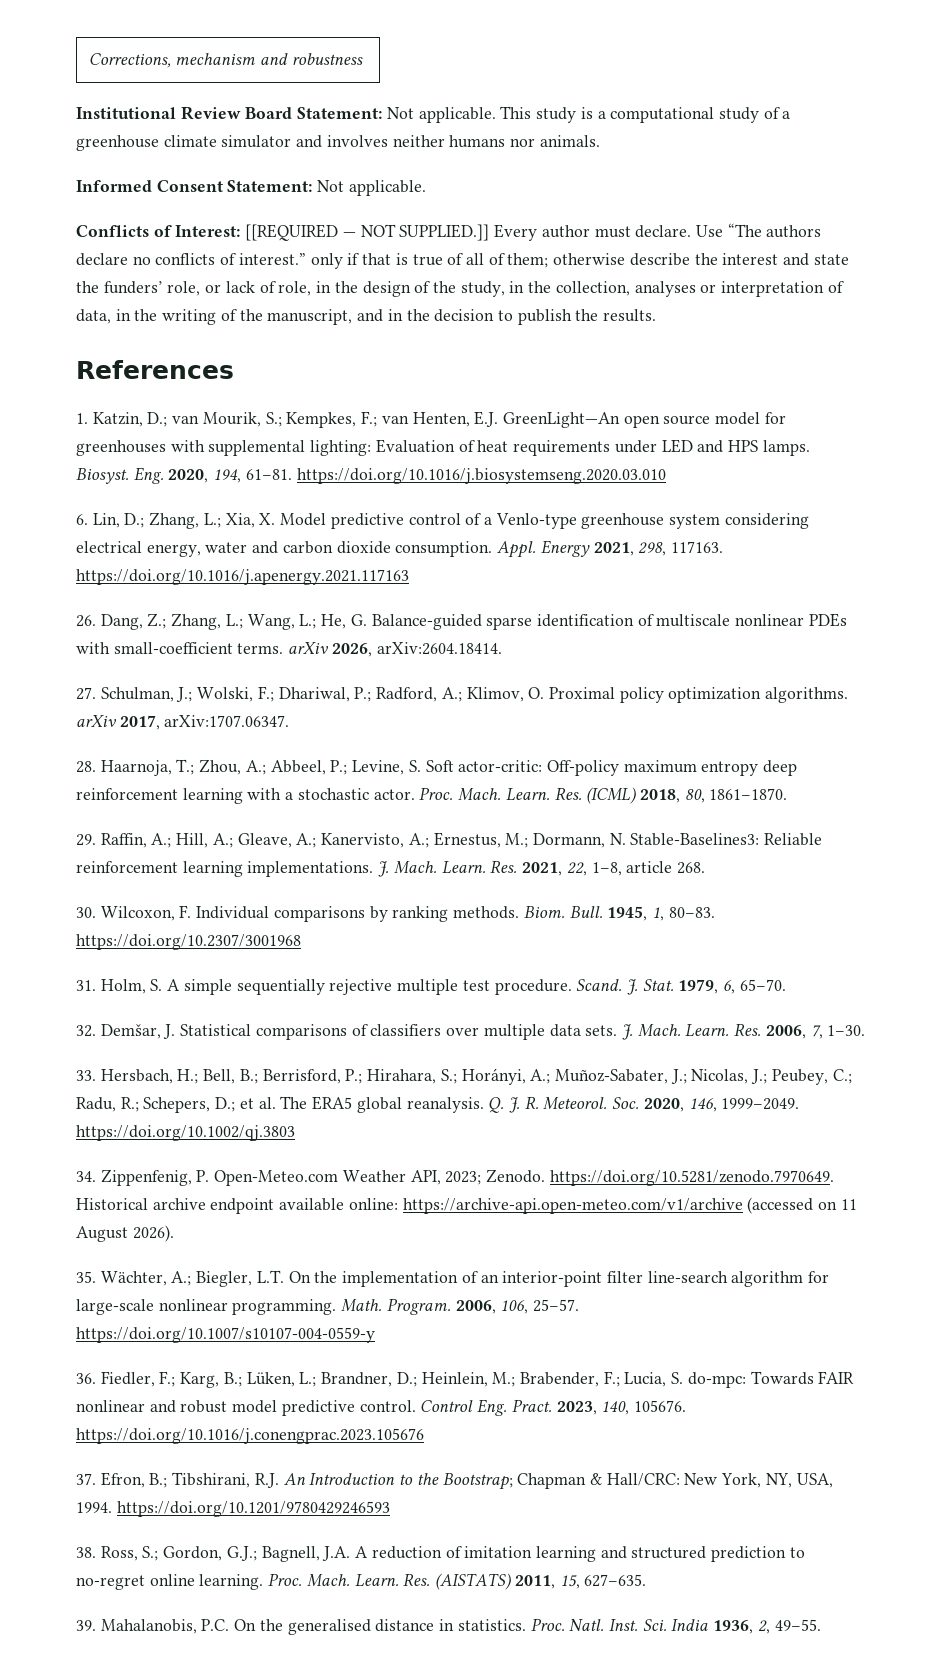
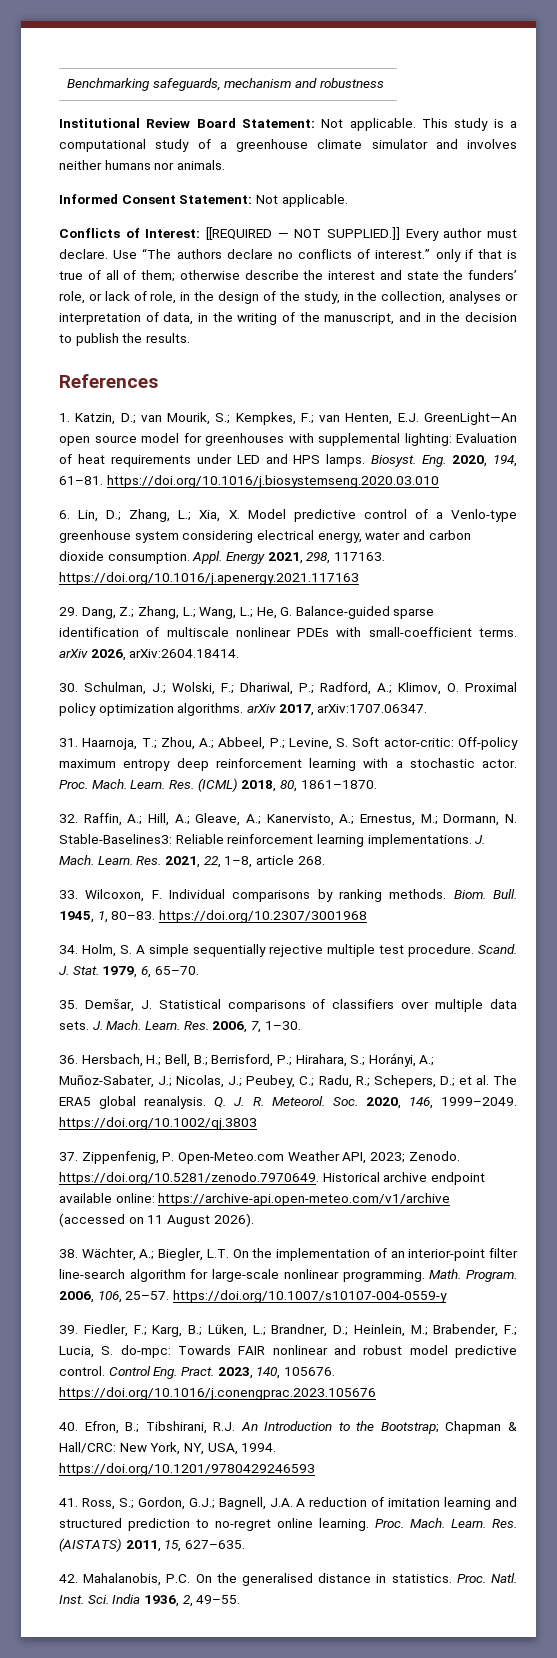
[88,53,171,68] Corrections, -> [67,78,221,91] Benchmarking safeguards,
[76,615,96,627] 26. -> [59,607,78,616] 29.
[76,687,96,700] 27. -> [59,683,78,692] 30.
[76,761,96,773] 28. -> [59,738,78,747] 31.
[76,834,96,846] 29. -> [59,814,78,823] 32.
[76,907,96,918] 30. -> [59,890,78,899] 33.
[76,980,96,991] 31. -> [59,945,78,954] 34.
[76,1025,96,1037] 32. -> [59,1000,78,1009] 35.
[76,1070,96,1081] 33. -> [59,1055,78,1064] 36.
[76,1171,96,1182] 34. -> [59,1152,78,1161] 37.
[76,1271,96,1283] 35. -> [59,1249,78,1258] 38.
[76,1373,96,1384] 36. -> [59,1325,78,1334] 39.
[76,1473,96,1485] 37. -> [59,1422,78,1431] 40.
[76,1547,96,1558] 38. -> [59,1498,78,1507] 41.
[76,1620,96,1631] 39. -> [59,1574,78,1583] 42.

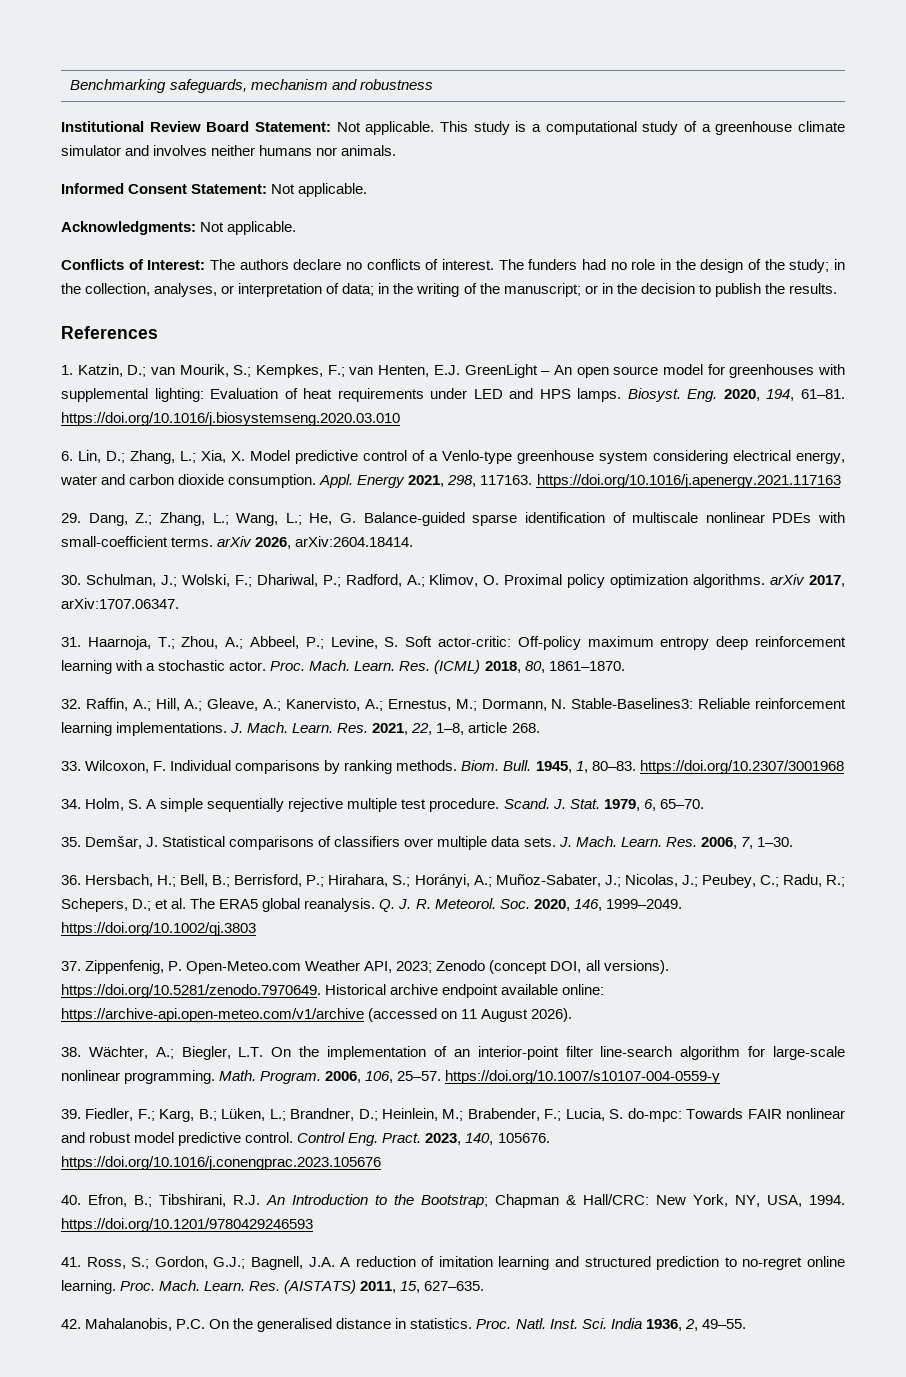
(348, 200) none -> [61,221,297,235] // Acknowledgments: Not applicable.
[206,227,517,241] [59,248,172,259] [[REQUIRED — NOT SUPPLIED.]] Every author must declare. Use “The -> [210,259,235,270] The
[375,249,518,262] [59,270,517,282] [59,291,177,304] interest.” only if that is true of all of them; otherwise describe the interest and state the funders’ role, or lack of role, -> [442,259,656,270] interest. The funders had no role
[303,291,340,304] study, -> [789,259,830,273] study;
[449,291,502,304] analyses -> [154,283,218,297] analyses,
[163,312,194,325] data, -> [342,283,375,296] data;
[324,312,421,325] manuscript, and -> [503,283,598,297] manuscript; or
[423,412,517,425] GreenLight—An -> [464,364,572,378] GreenLight – An
[408,1151,460,1161] Zenodo. -> [436,960,669,974] Zenodo (concept DOI, all versions).

